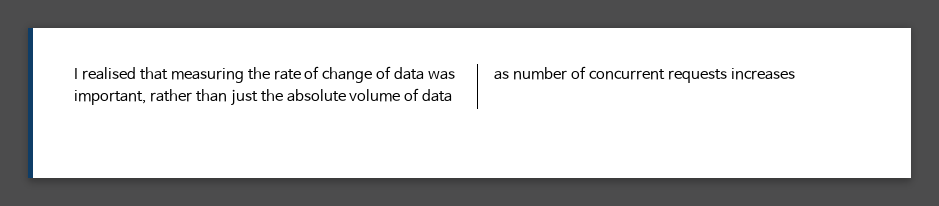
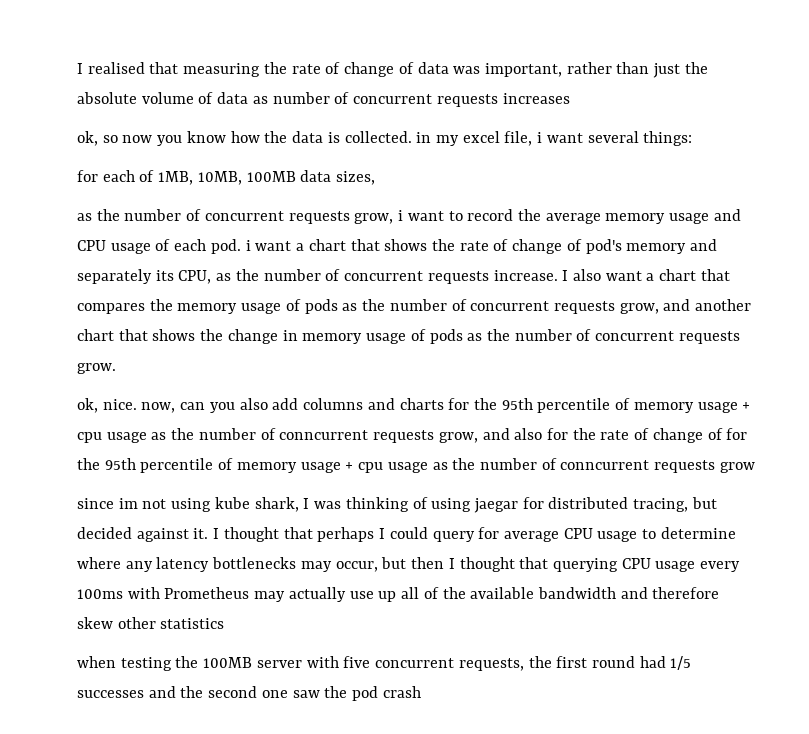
(795, 74) none -> [77,131,693,146] [77,170,376,185] [77,209,741,224] [77,239,718,254] [77,269,730,284] [77,299,752,314] [77,329,740,344] [77,363,116,374] [77,398,751,413] [77,428,748,443] [77,458,755,473] [77,497,717,513] [77,527,736,542] [77,557,741,572] [77,587,720,602] [77,617,225,629] [77,656,692,671] [77,686,421,701] // ok, so now you know how the data is collected. in my excel file, i want several things: // for each of 1MB, 10MB, 100MB data sizes, // as the number of concurrent requests grow, i want to record the average memory usage and CPU usage of each pod. i want a chart that shows the rate of change of pod's memory and separately its CPU, as the number of concurrent requests increase. I also want a chart that compares the memory usage of pods as the number of concurrent requests grow, and another chart that shows the change in memory usage of pods as the number of concurrent requests grow. // ok, nice. now, can you also add columns and charts for the 95th percentile of memory usage + cpu usage as the number of conncurrent requests grow, and also for the rate of change of for the 95th percentile of memory usage + cpu usage as the number of conncurrent requests grow // since im not using kube shark, I was thinking of using jaegar for distributed tracing, but decided against it. I thought that perhaps I could query for average CPU usage to determine where any latency bottlenecks may occur, but then I thought that querying CPU usage every 100ms with Prometheus may actually use up all of the available bandwidth and therefore skew other statistics // when testing the 100MB server with five concurrent requests, the first round had 1/5 successes and the second one saw the pod crash

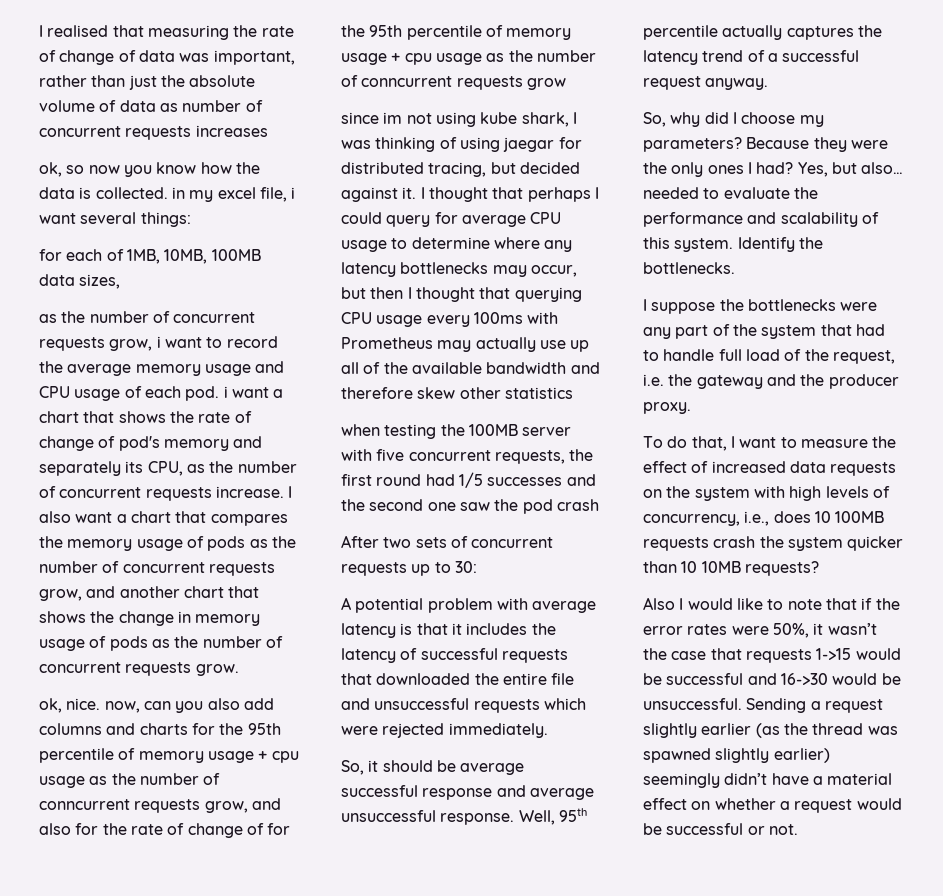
(421, 692) none -> [341,535,554,548] [341,561,477,576] [341,597,597,613] [341,623,556,638] [341,648,568,663] [341,673,575,685] [341,698,586,713] [341,723,548,738] [341,760,525,775] [341,785,594,800] [341,808,587,825] [643,25,882,40] [643,50,860,65] [643,76,769,90] [643,112,824,127] [643,137,888,152] [643,162,904,177] [643,187,818,199] [643,212,879,227] [643,237,823,252] [643,262,735,274] [643,299,878,314] [643,324,885,339] [643,349,895,364] [643,374,899,389] [643,402,691,414] [643,436,897,451] [643,461,897,476] [643,486,890,501] [643,511,885,526] [643,536,904,551] [643,561,819,576] [643,597,900,610] [643,623,877,638] [643,648,901,663] [643,673,901,685] [643,698,883,713] [643,723,898,738] [643,748,830,763] [643,773,893,788] [643,798,902,813] [643,823,798,835] // After two sets of concurrent requests up to 30: // A potential problem with average latency is that it includes the latency of successful requests that downloaded the entire file and unsuccessful requests which were rejected immediately. // So, it should be average successful response and average unsuccessful response. Well, 95th percentile actually captures the latency trend of a successful request anyway. // So, why did I choose my parameters? Because they were the only ones I had? Yes, but also… needed to evaluate the performance and scalability of this system. Identify the bottlenecks. // I suppose the bottlenecks were any part of the system that had to handle full load of the request, i.e. the gateway and the producer proxy. // To do that, I want to measure the effect of increased data requests on the system with high levels of concurrency, i.e., does 10 100MB requests crash the system quicker than 10 10MB requests? // Also I would like to note that if the error rates were 50%, it wasn’t the case that requests 1->15 would be successful and 16->30 would be unsuccessful. Sending a request slightly earlier (as the thread was spawned slightly earlier) seemingly didn’t have a material effect on whether a request would be successful or not.

